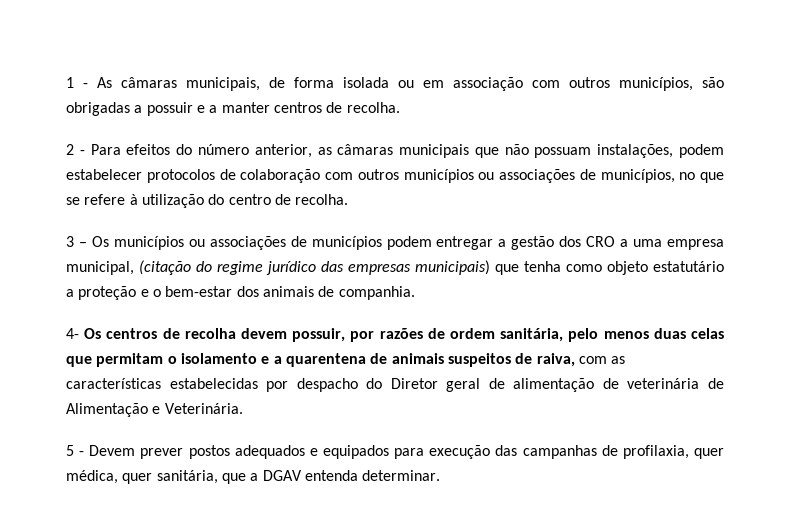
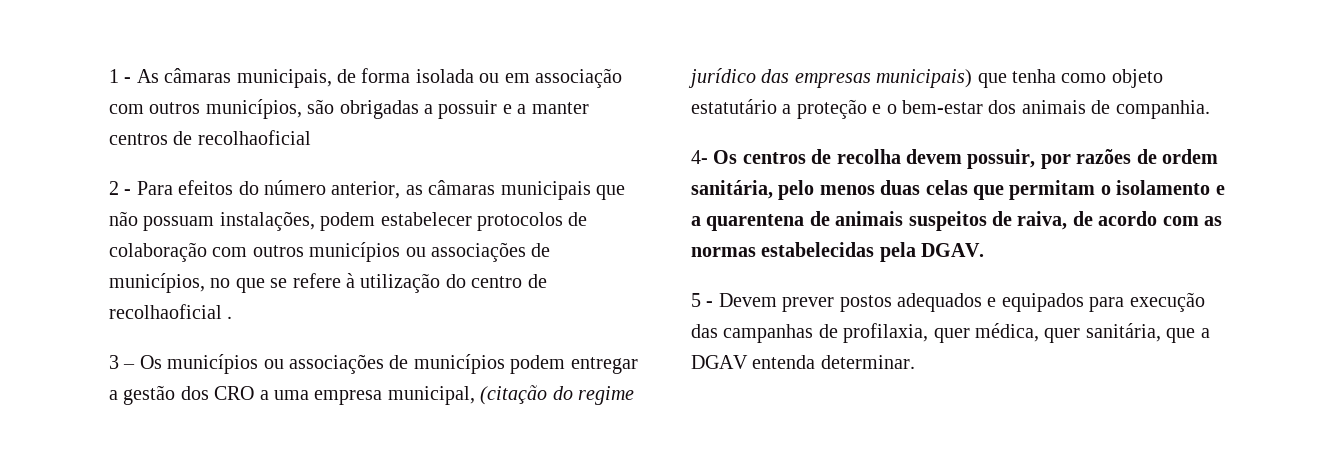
[346,102,400,113] recolha. -> [197,130,311,145] recolhaoficial
[295,194,349,205] recolha. -> [109,304,233,319] recolhaoficial .
[578,356,626,364] [66,378,724,392] [66,403,243,417] com as características estabelecidas por despacho do Diretor geral de alimentação de veterinária de Alimentação e Veterinária. -> [1072,211,1222,226] [691,242,985,262] de acordo com as normas estabelecidas pela DGAV.

